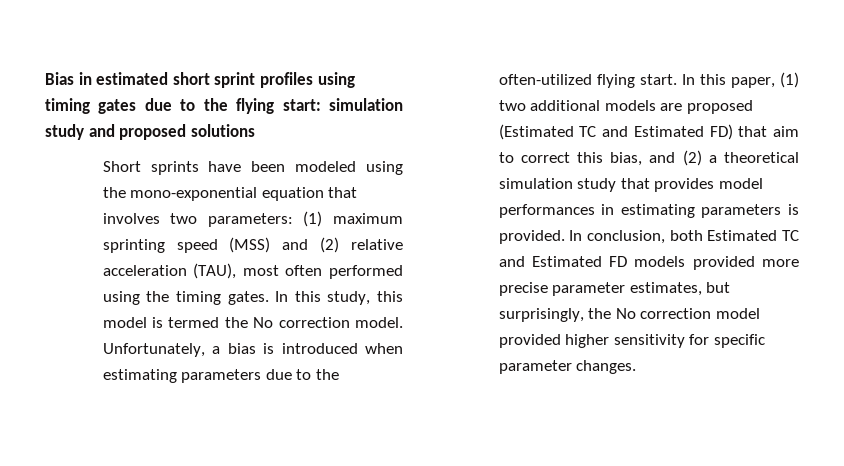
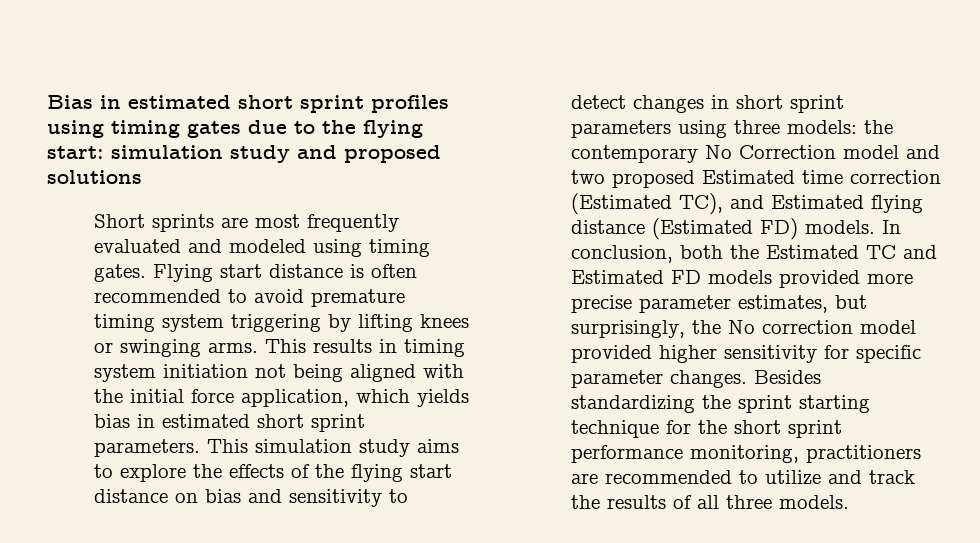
[208,161,403,175] [102,187,358,201] [102,211,403,227] [102,237,403,253] [102,263,403,279] [102,291,404,305] [102,317,403,328] [102,343,404,357] [102,369,340,383] [498,72,799,88] [498,100,754,114] [498,124,799,140] [498,150,799,166] [498,178,764,192] [498,204,799,218] [498,230,565,244] have been modeled using the mono-exponential equation that involves two parameters: (1) maximum sprinting speed (MSS) and (2) relative acceleration (TAU), most often performed using the timing gates. In this study, this model is termed the No correction model. Unfortunately, a bias is introduced when estimating parameters due to the often-utilized flying start. In this paper, (1) two additional models are proposed (Estimated TC and Estimated FD) that aim to correct this bias, and (2) a theoretical simulation study that provides model performances in estimating parameters is provided. -> [220,214,399,232] [93,239,430,257] [93,264,417,282] [93,289,405,307] [93,314,469,332] [93,339,465,357] [93,364,464,382] [93,389,469,407] [93,414,365,432] [93,439,459,457] [93,464,452,482] [93,489,408,507] [570,95,844,113] [570,120,893,138] [570,145,940,163] [570,170,941,188] [570,193,923,215] [570,218,875,240] are most frequently evaluated and modeled using timing gates. Flying start distance is often recommended to avoid premature timing system triggering by lifting knees or swinging arms. This results in timing system initiation not being aligned with the initial force application, which yields bias in estimated short sprint parameters. This simulation study aims to explore the effects of the flying start distance on bias and sensitivity to detect changes in short sprint parameters using three models: the contemporary No Correction model and two proposed Estimated time correction (Estimated TC), and Estimated flying distance (Estimated FD) models.
(703, 235) none -> [729,245,759,259] the
(637, 367) none -> [753,370,821,384] [570,395,870,413] [570,420,842,438] [570,445,921,463] [570,470,915,485] [570,495,849,509] Besides standardizing the sprint starting technique for the short sprint performance monitoring, practitioners are recommended to utilize and track the results of all three models.

